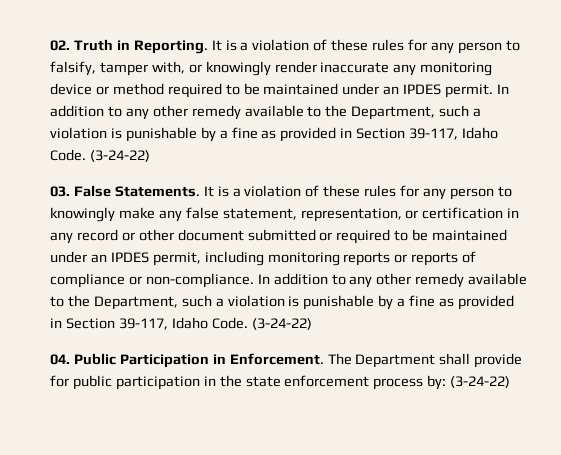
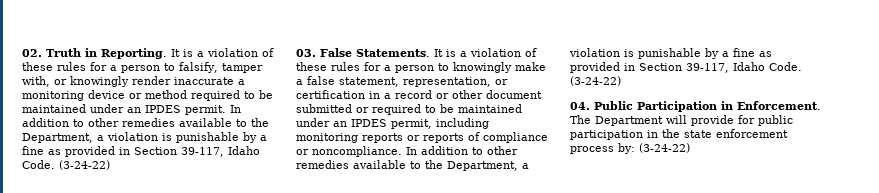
[430,42,454,54] any -> [110,65,117,71] a
[393,64,417,76] any -> [238,79,245,85] a
[125,105,470,120] any other remedy available to the Department, such -> [88,118,269,127] [22,133,93,143] other remedies available to the Department,
[423,188,447,200] any -> [384,65,391,71] a
[158,210,182,222] any -> [296,79,303,85] a
[50,232,73,244] any -> [384,93,391,99] a
[145,273,528,288] [50,295,212,310] non-compliance. In addition to any other remedy available to the Department, such -> [312,146,518,157] [296,160,518,171] noncompliance. In addition to other remedies available to the Department,
[439,353,471,365] shall -> [666,115,687,124] will

